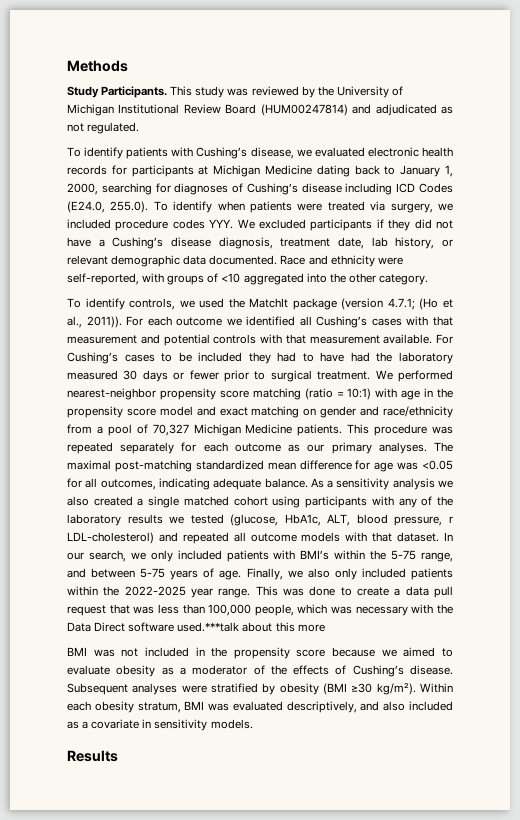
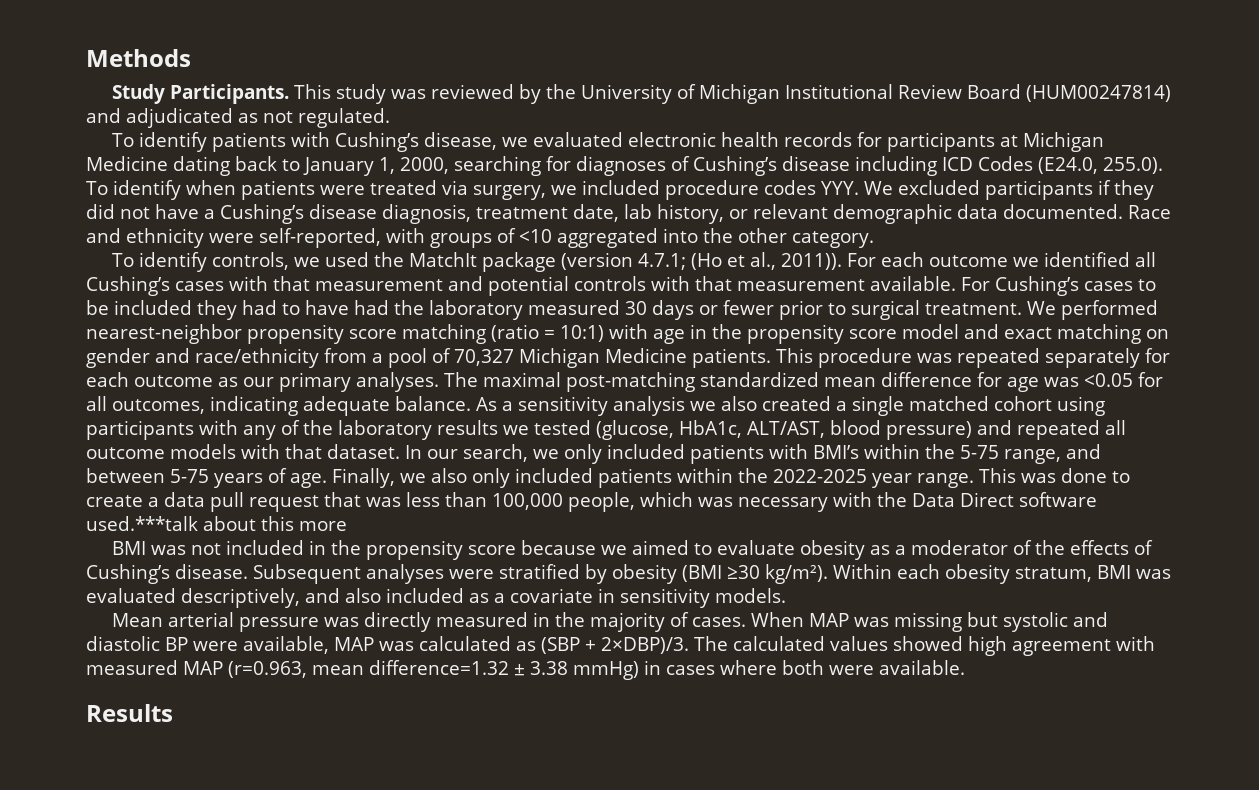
[327,514,453,526] [67,532,154,544] ALT, blood pressure, r LDL-cholesterol) -> [747,420,972,440] ALT/AST, blood pressure)
(253, 724) none -> [112,612,1109,632] [86,636,1155,656] [86,660,965,680] // Mean arterial pressure was directly measured in the majority of cases. When MAP was missing but systolic and diastolic BP were available, MAP was calculated as (SBP + 2×DBP)/3. The calculated values showed high agreement with measured MAP (r=0.963, mean difference=1.32 ± 3.38 mmHg) in cases where both were available.

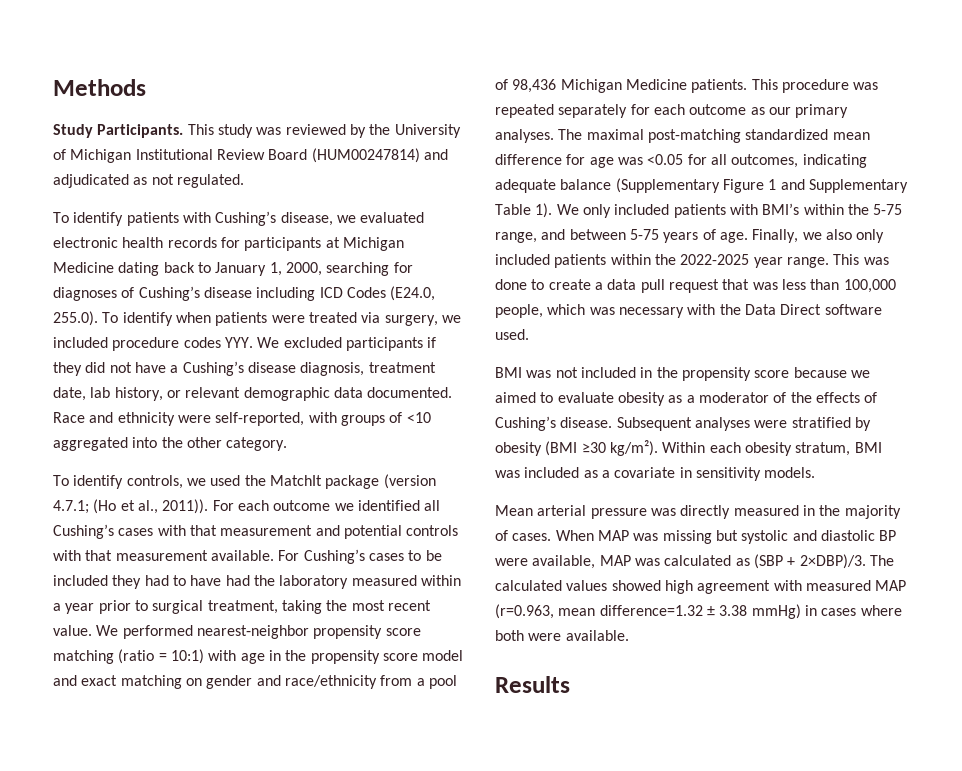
[625,300,1022,320] 30 days or fewer prior to surgical treatment. -> [420,575,461,586] [53,600,431,614] [53,625,92,636] within a year prior to surgical treatment, taking the most recent value.
[454,349,514,366] 70,327 -> [512,79,557,93] 98,436
[395,396,1105,416] [86,420,1126,440] [86,444,559,462] balance. As a sensitivity analysis we also created a single matched cohort using participants with any of the laboratory results we tested (glucose, HbA1c, ALT/AST, blood pressure) and repeated all outcome models with that dataset. In our search, we -> [560,178,908,193] [495,203,579,218] balance (Supplementary Figure 1 and Supplementary Table 1). We
[86,516,347,531] used.***talk about this more -> [495,329,529,340] used.
[86,588,381,608] evaluated descriptively, and also -> (520, 474) none

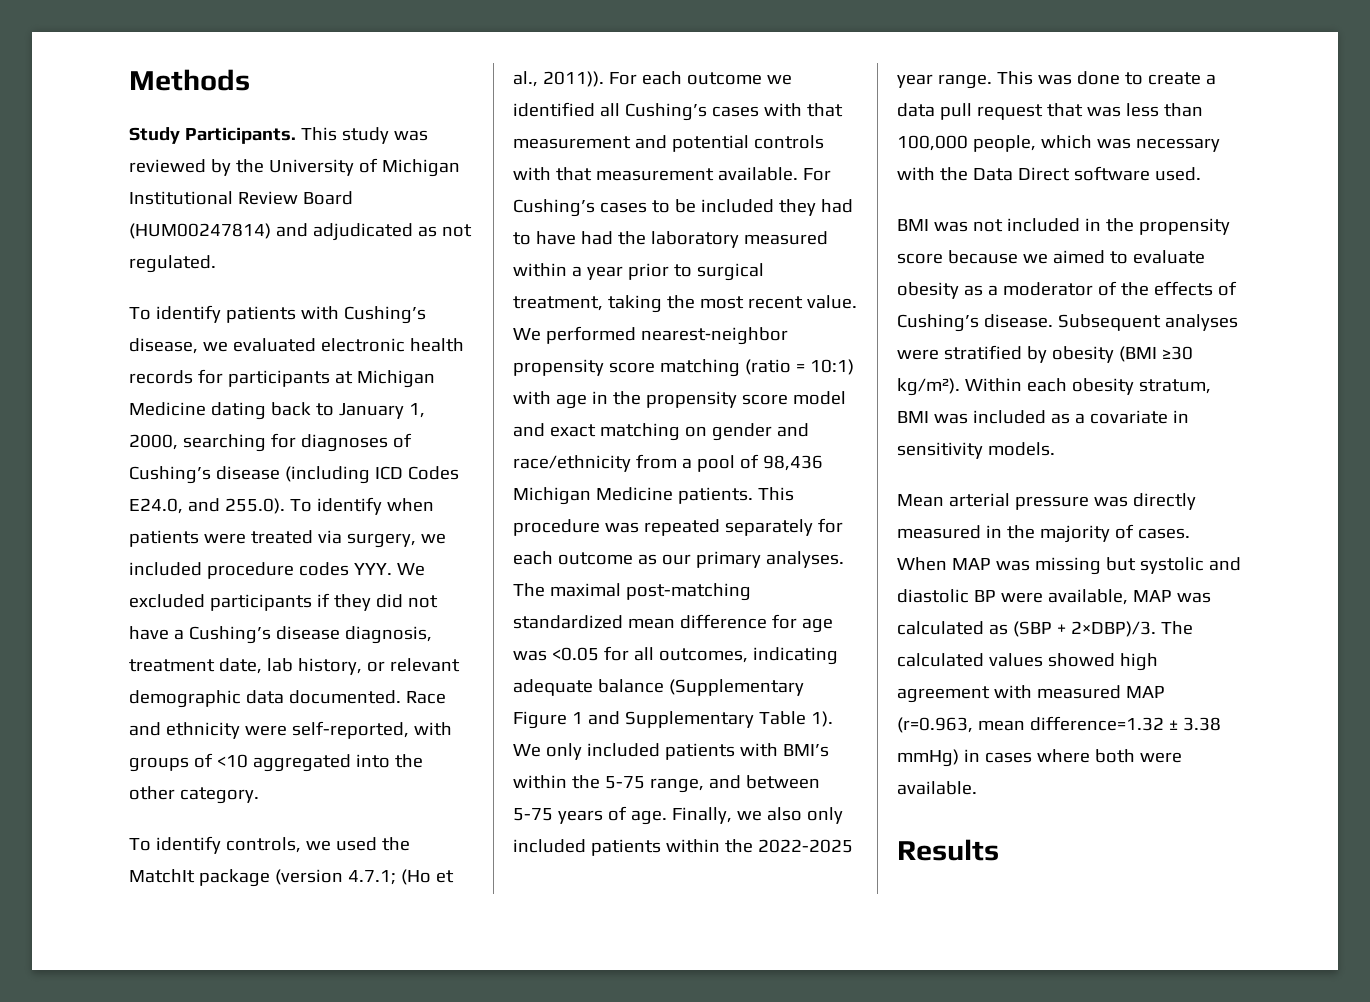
[256,287,316,301] including -> [284,466,370,484] (including
[390,286,436,301] (E24.0, -> [129,498,220,514] E24.0, and

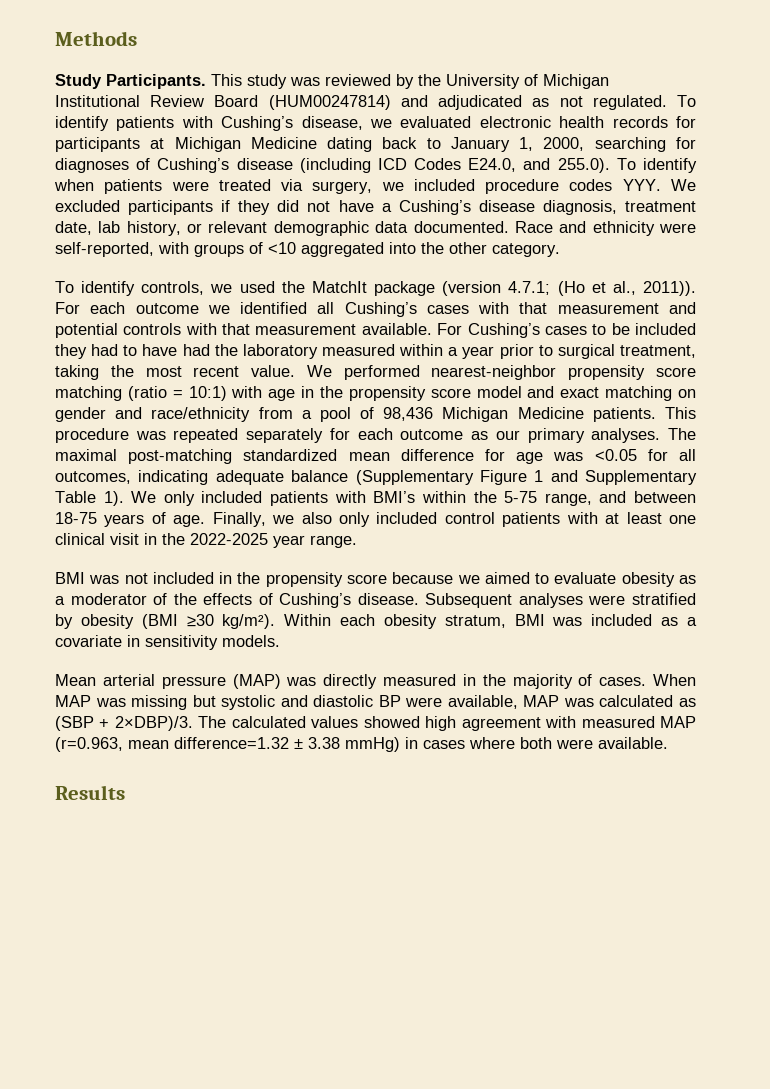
(216, 264) // -> (667, 102) none
[513,808,553,821] 5-75 -> [55,512,97,524] 18-75
[590,839,853,856] [897,71,1216,89] [897,103,1203,120] [897,135,1220,152] [897,166,1201,181] patients within the 2022-2025 year range. This was done to create a data pull request that was less than 100,000 people, which was necessary with the Data Direct software used. -> [444,512,697,527] [55,533,357,548] control patients with at least one clinical visit in the 2022-2025 year range.
(1089, 503) none -> [232,674,281,689] (MAP)

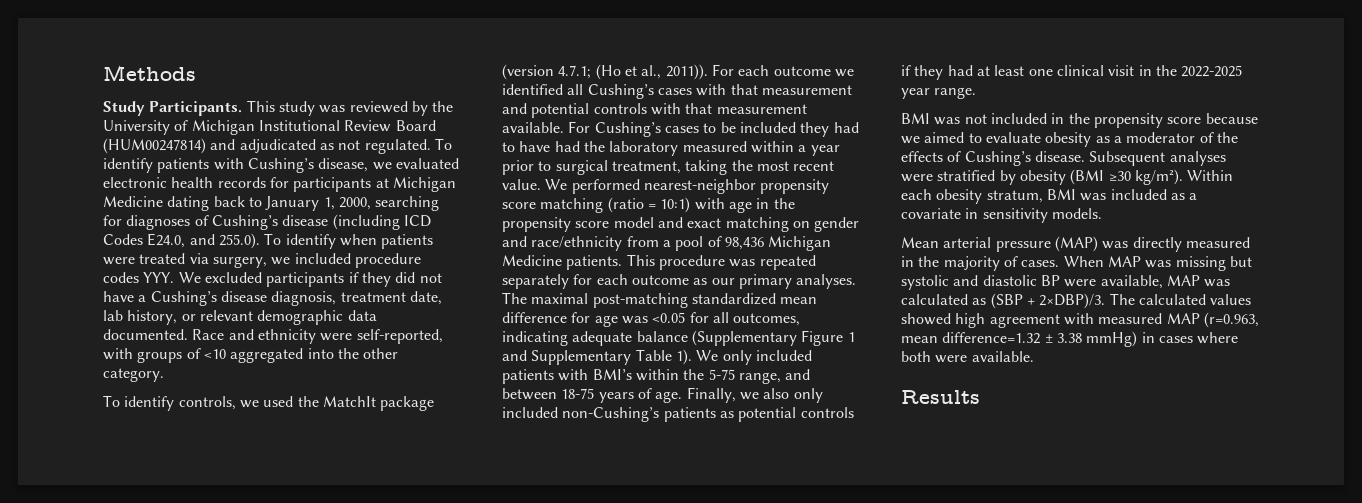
[444,512,598,527] control patients with -> [562,407,854,422] [901,65,973,80] non-Cushing’s patients as potential controls if they had

